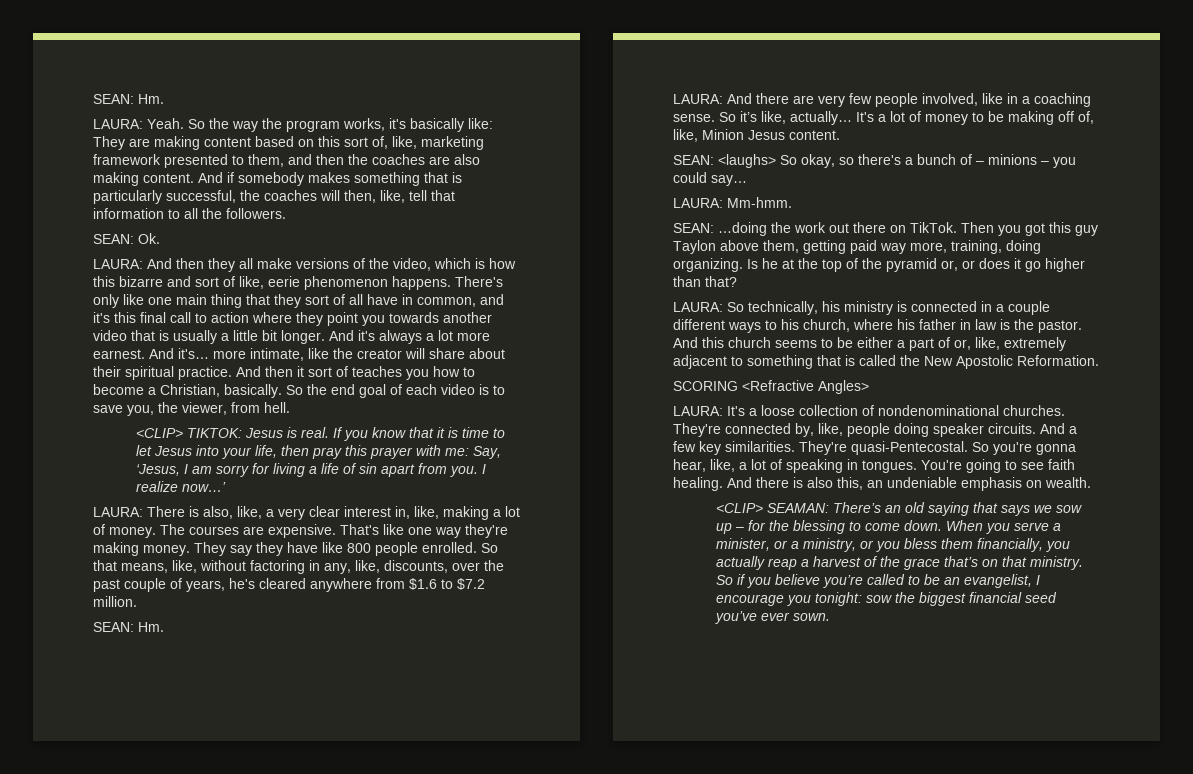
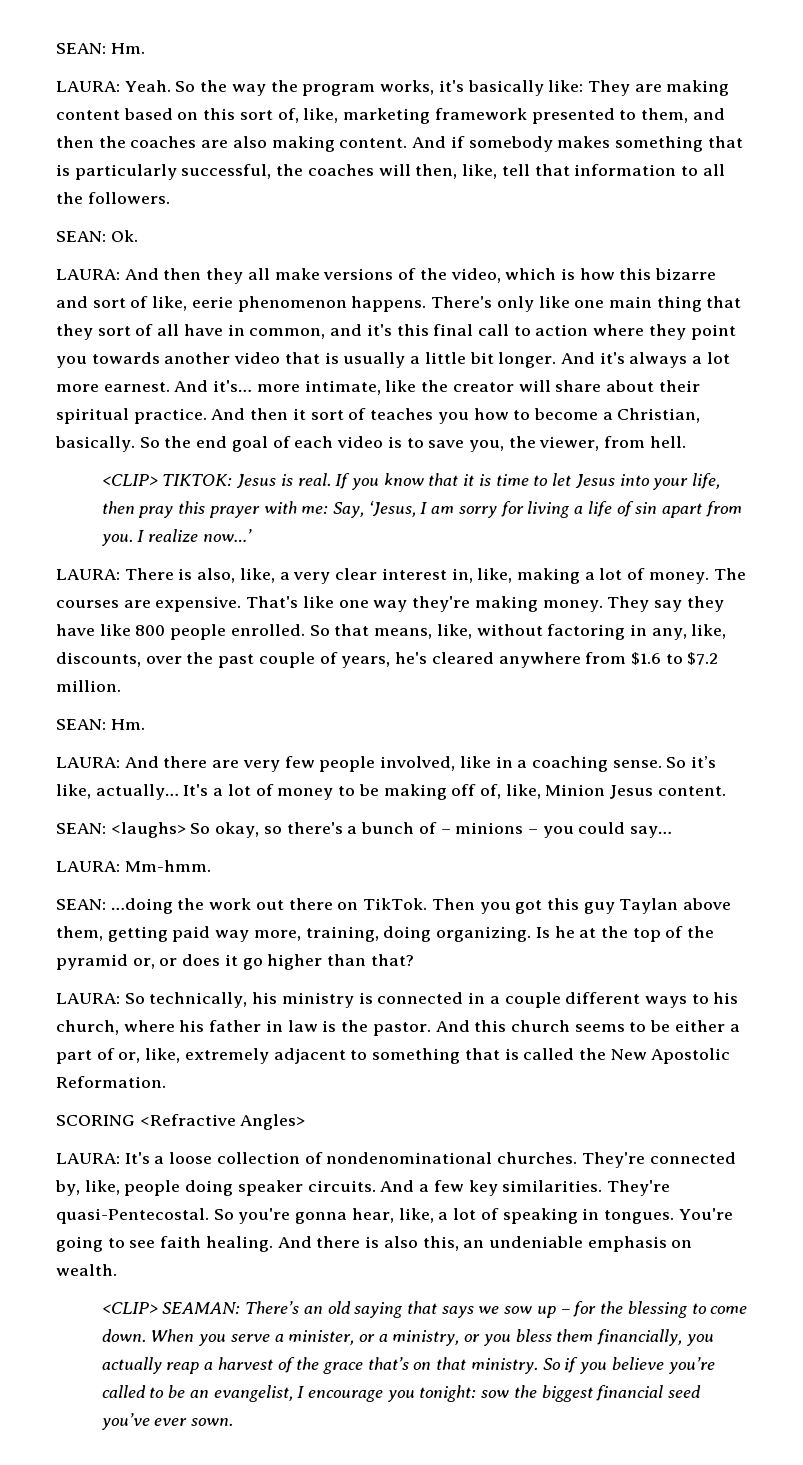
[673,240,716,254] Taylon -> [619,898,679,914] Taylan

